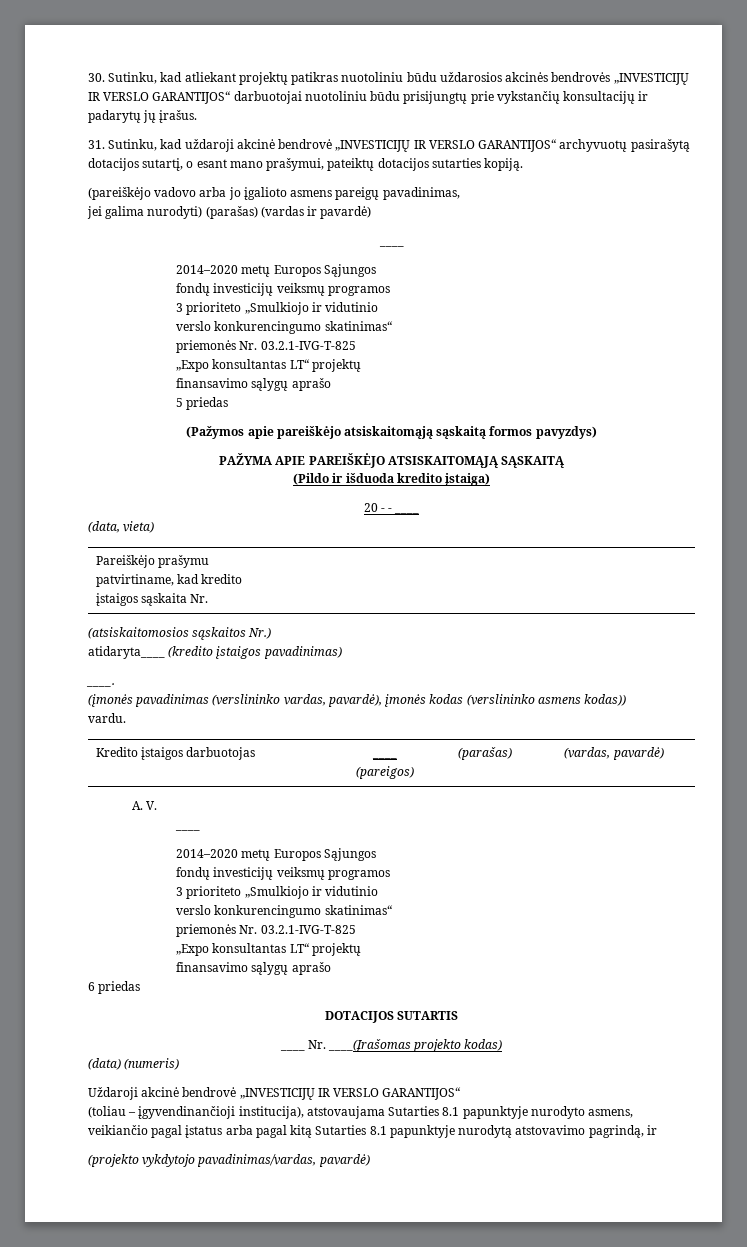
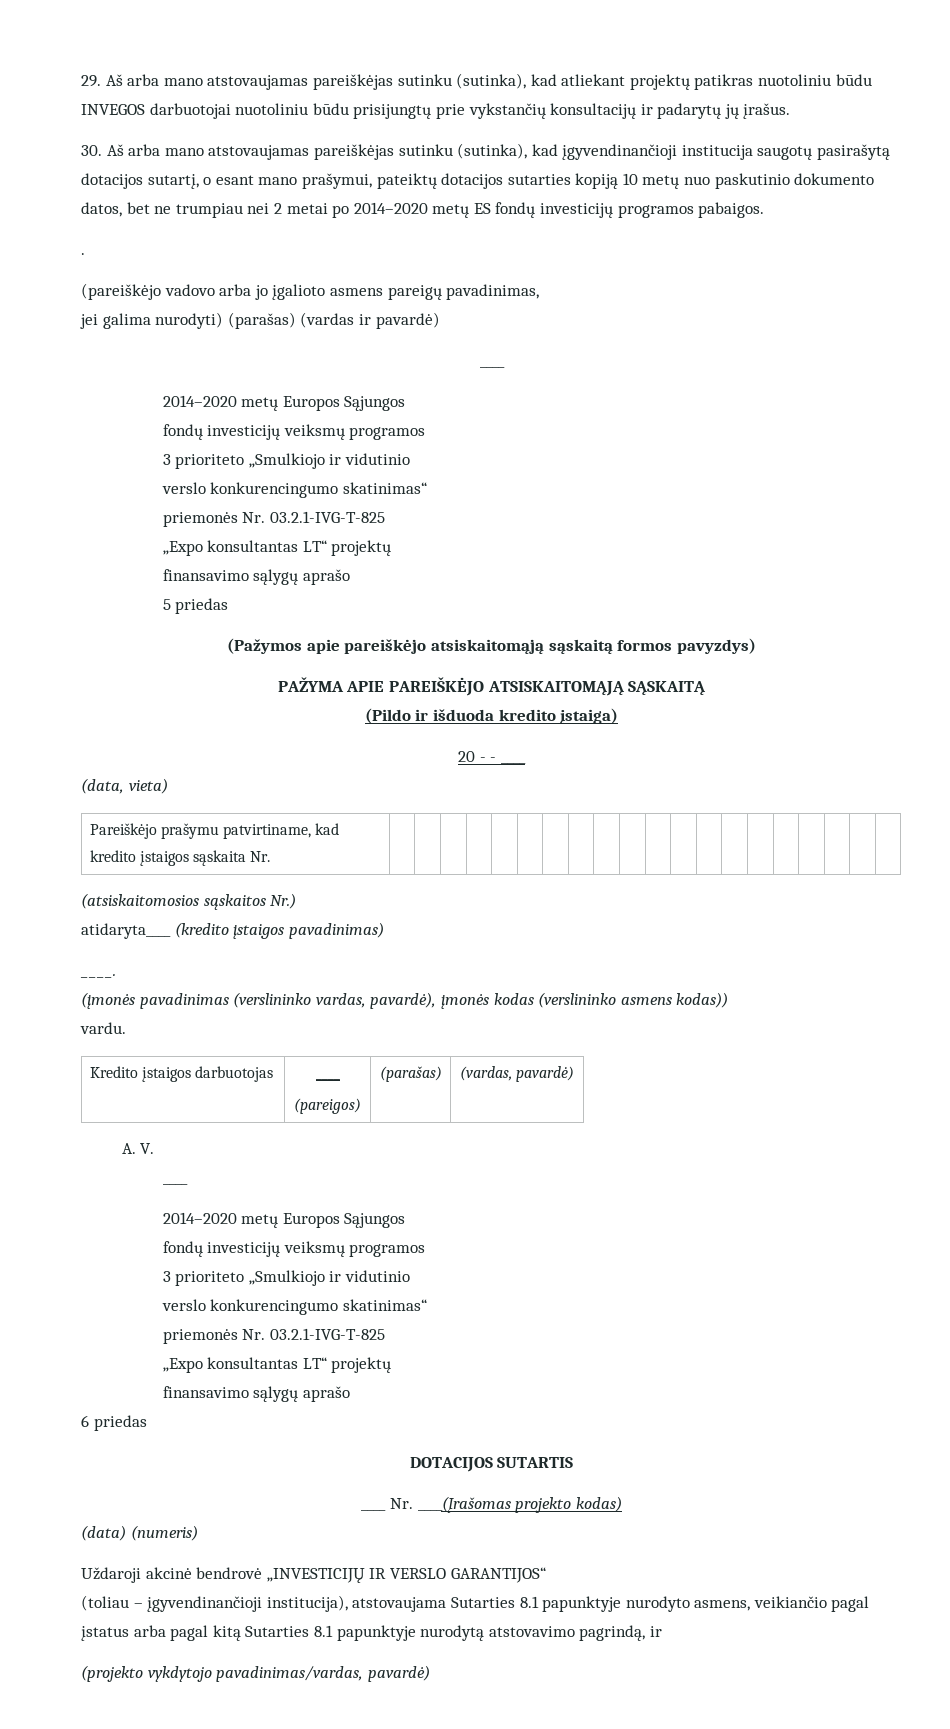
[88,72,158,84] 30. Sutinku, -> [81,73,527,90] 29. Aš arba mano atstovaujamas pareiškėjas sutinku (sutinka),
[439,72,689,85] [88,91,232,104] uždarosios akcinės bendrovės „INVESTICIJŲ IR VERSLO GARANTIJOS“ -> [81,104,145,115] INVEGOS
[88,139,628,152] 31. Sutinku, kad uždaroji akcinė bendrovė „INVESTICIJŲ IR VERSLO GARANTIJOS“ archyvuotų -> [81,143,813,160] 30. Aš arba mano atstovaujamas pareiškėjas sutinku (sutinka), kad įgyvendinančioji institucija saugotų
[484,158,524,171] kopiją. -> [575,173,875,189] [81,202,765,218] [81,253,85,255] kopiją 10 metų nuo paskutinio dokumento datos, bet ne trumpiau nei 2 metai po 2014–2020 metų ES fondų investicijų programos pabaigos. // .

